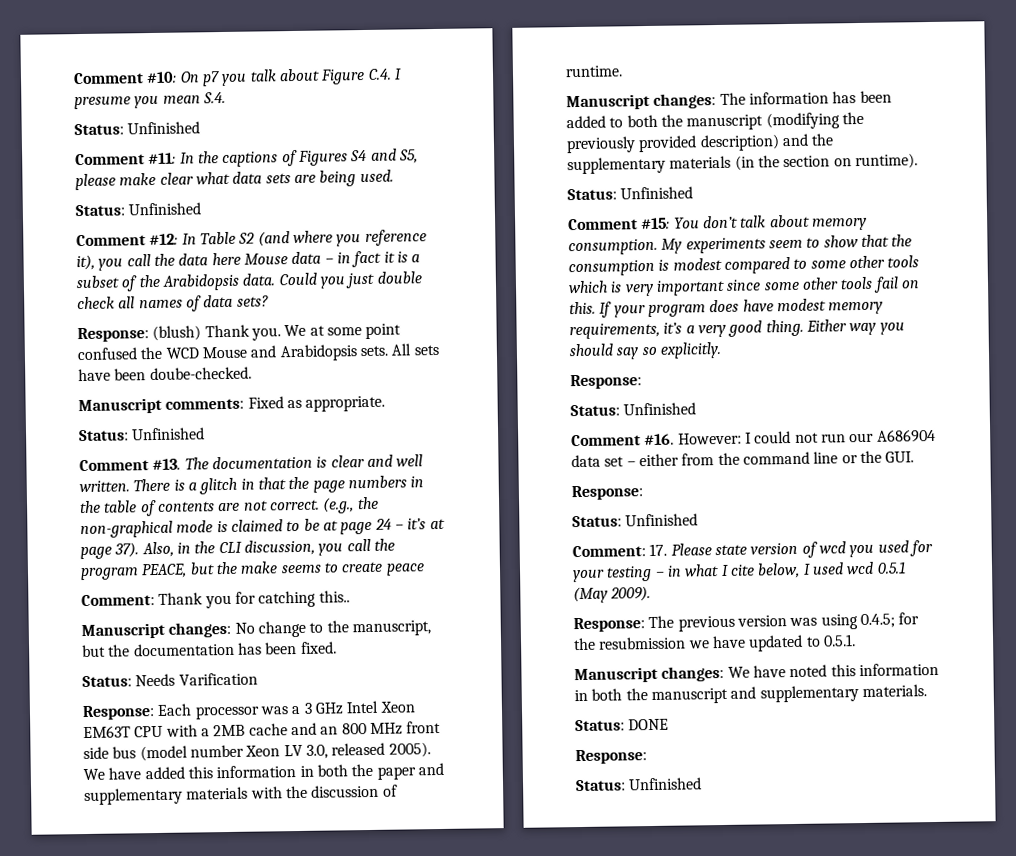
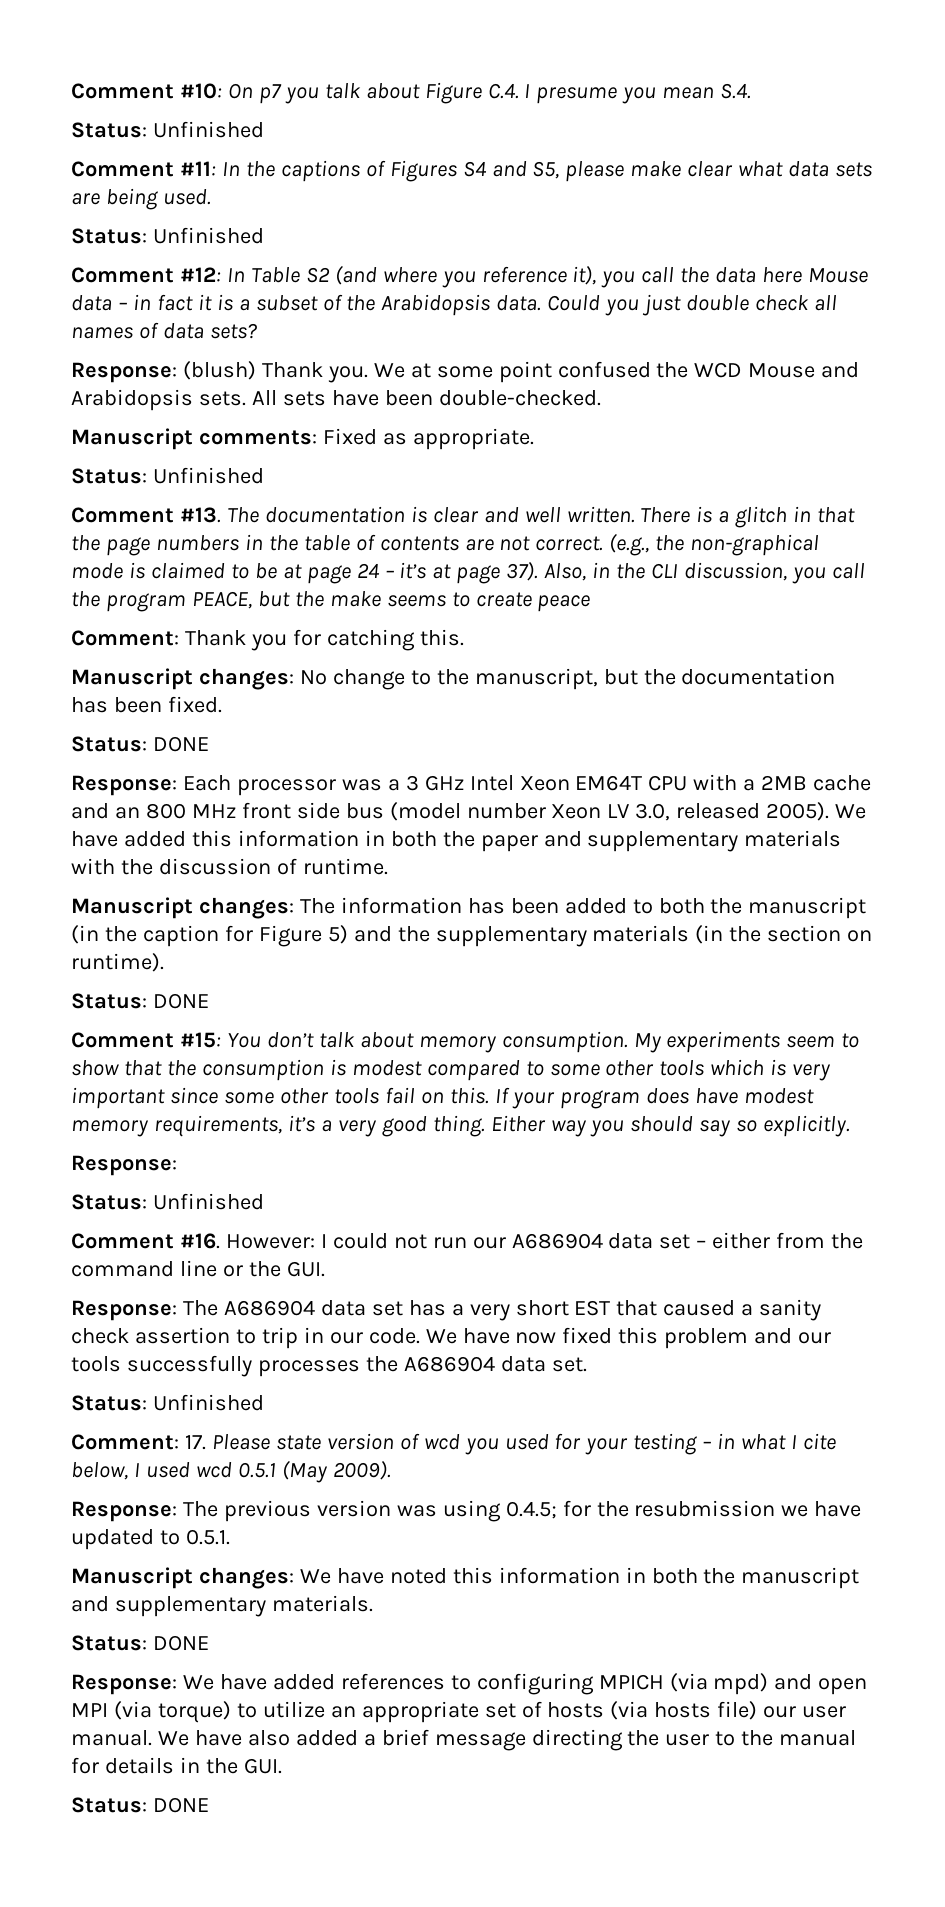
[149,366,252,381] doube-checked. -> [438,390,601,406] double-checked.
[318,590,350,603] this.. -> [419,629,464,646] this.
[135,672,258,687] Needs Varification -> [152,736,209,752] DONE
[83,725,131,739] EM63T -> [575,775,643,791] EM64T
[765,111,864,130] [566,134,780,154] (modifying the previously provided description) -> [71,925,348,947] (in the caption for Figure 5)
[620,186,694,200] Unfinished -> [152,993,209,1009] DONE
(644, 493) none -> [182,1299,822,1321] [71,1327,832,1349] [71,1355,587,1377] The A686904 data set has a very short EST that caused a sanity check assertion to trip in our code. We have now fixed this problem and our tools successfully processes the A686904 data set.
[575,777,703,792] // Status: Unfinished -> [182,1673,868,1695] [71,1701,847,1723] [71,1729,857,1751] [71,1757,282,1774] [71,1797,209,1813] We have added references to configuring MPICH (via mpd) and open MPI (via torque) to utilize an appropriate set of hosts (via hosts file) our user manual. We have also added a brief message directing the user to the manual for details in the GUI. // Status: DONE

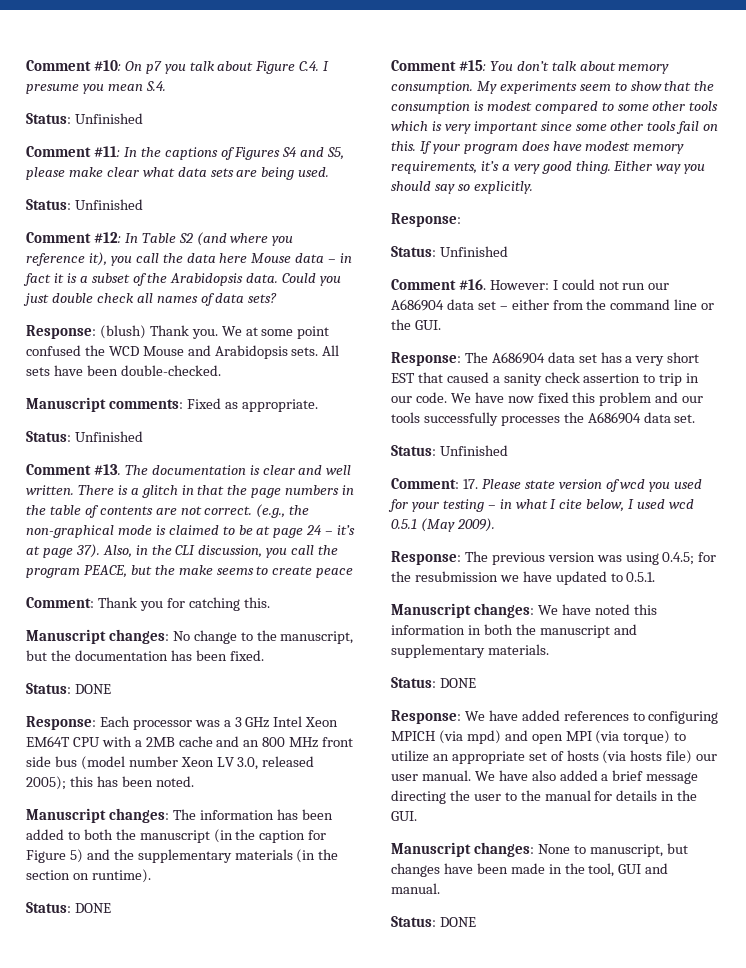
[766,802,867,821] [71,830,842,852] [71,858,388,875] 2005). We have added this information in both the paper and supplementary materials with the discussion of runtime. -> [26,776,194,790] 2005); this has been noted.
(282, 1766) none -> [391,842,688,857] [391,863,669,877] [391,883,440,894] // Manuscript changes: None to manuscript, but changes have been made in the tool, GUI and manual.

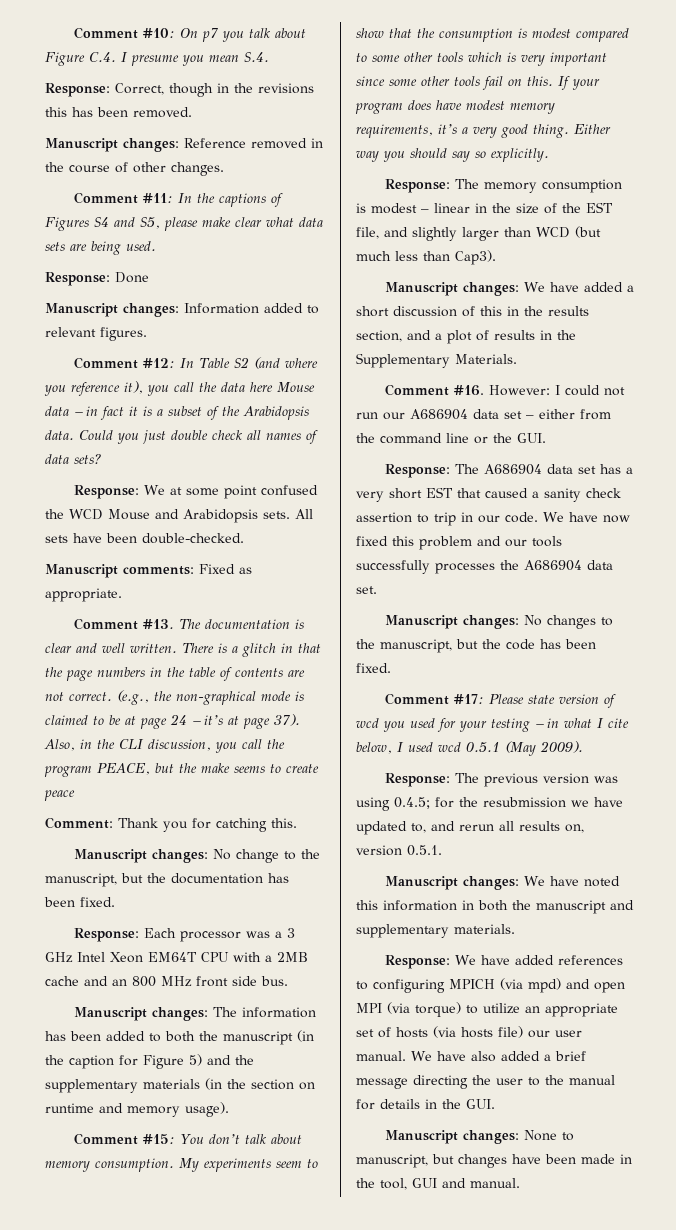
[26,113,143,124] Status: Unfinished -> [45,83,314,97] [45,107,192,118] [45,138,323,152] [45,162,224,176] Response: Correct, though in the revisions this has been removed. // Manuscript changes: Reference removed in the course of other changes.
[26,199,143,210] Status: Unfinished -> [45,272,149,286] [45,303,319,317] [45,327,147,341] Response: Done // Manuscript changes: Information added to relevant figures.
[99,325,218,339] (blush) Thank you. -> (139, 492) none
[26,431,143,442] // Status: Unfinished -> (122, 595) none
[26,683,111,694] // Status: DONE -> (115, 902) none
[54,756,315,770] [26,776,194,790] bus (model number Xeon LV 3.0, released 2005); this has been noted. -> [261,976,288,986] bus.
[91,869,151,883] [26,902,111,913] runtime). // Status: DONE -> [45,1102,229,1117] runtime and memory usage).
[391,246,508,257] // Status: Unfinished -> [454,179,622,193] [356,202,613,214] [356,226,601,241] [356,250,496,265] [384,282,634,296] [356,306,589,317] [356,330,576,344] [356,353,517,368] The memory consumption is modest – linear in the size of the EST file, and slightly larger than WCD (but much less than Cap3). // Manuscript changes: We have added a short discussion of this in the results section, and a plot of results in the Supplementary Materials.
[391,445,508,456] [391,478,478,489] Status: Unfinished // Comment: 17. -> [384,615,613,629] [356,639,596,653] [356,663,391,673] [384,693,484,705] Manuscript changes: No changes to the manuscript, but the code has been fixed. // Comment #17:
[610,573,623,582] to -> [411,821,584,833] [356,845,402,856] to, and rerun all results on, version
[391,677,476,688] // Status: DONE -> (515, 929) none
[391,916,476,927] // Status: DONE -> (520, 1183) none

